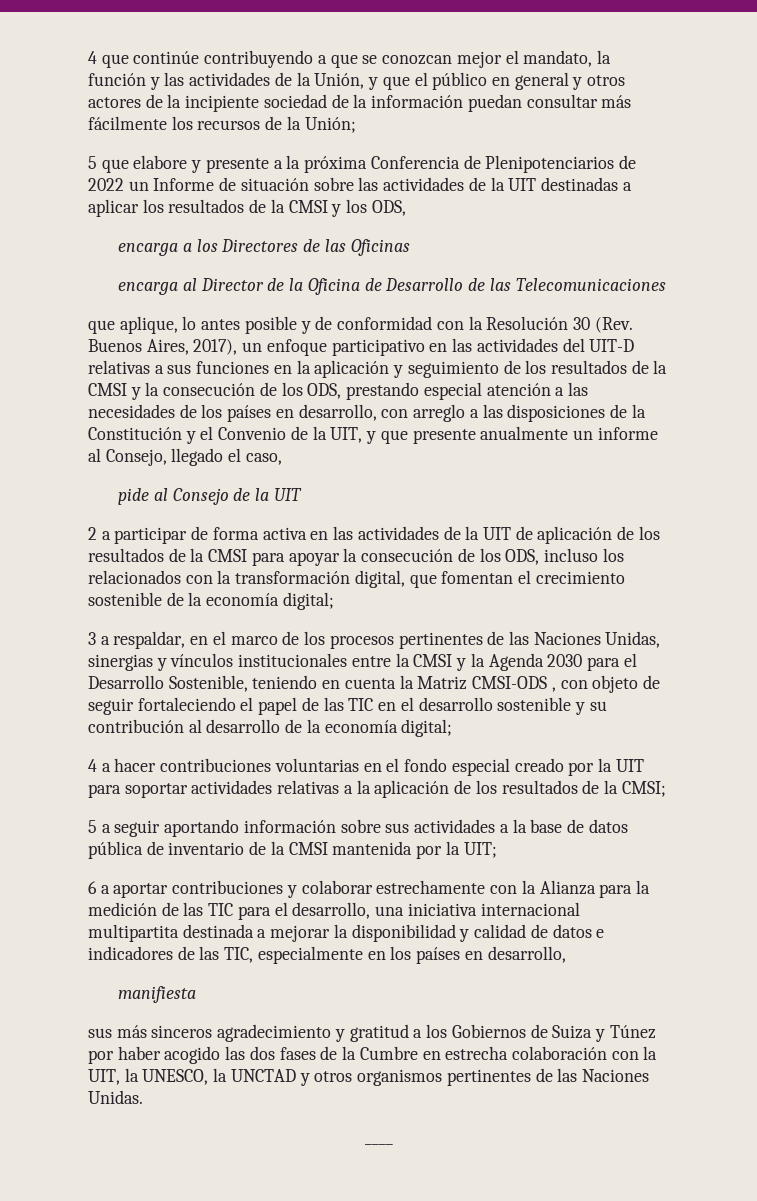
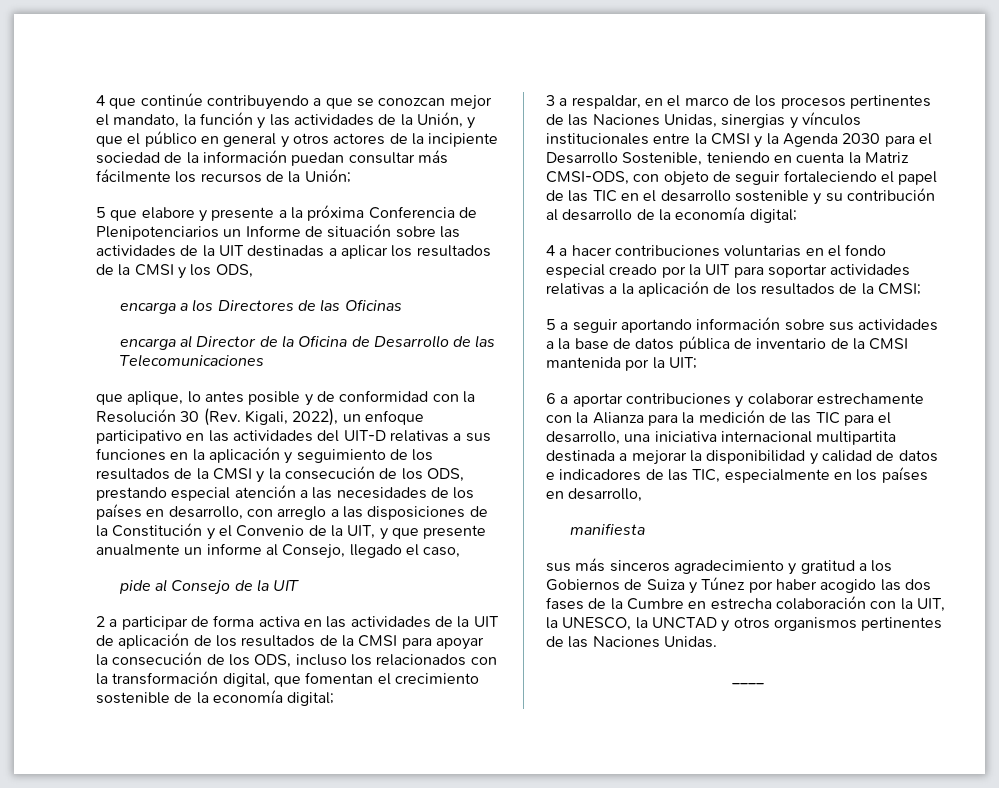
[618,155,636,169] [88,178,124,191] de 2022 -> (219, 233) none
[88,339,238,355] Buenos Aires, 2017), -> [244,408,339,426] Kigali, 2022),
[472,676,556,692] CMSI-ODS , -> [546,171,629,185] CMSI-ODS,

